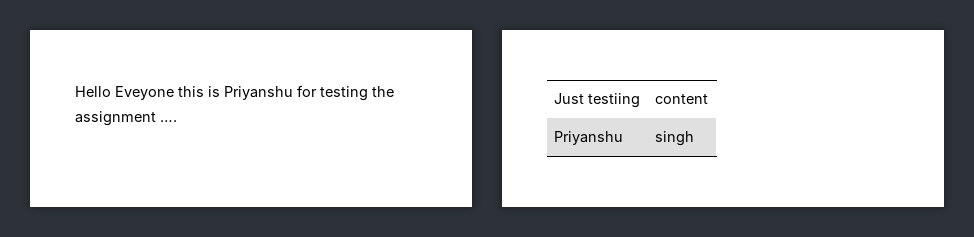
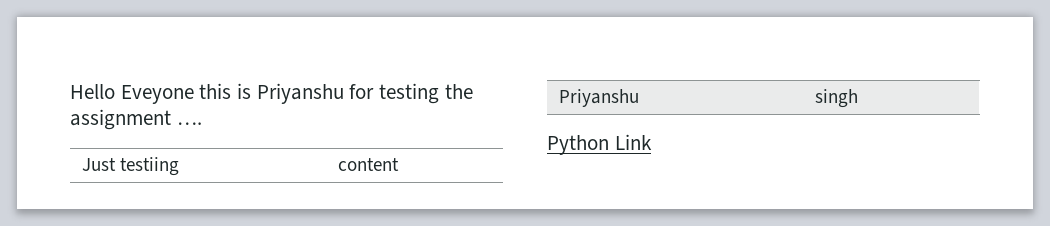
(694, 138) none -> [547,134,652,155] // Python Link

